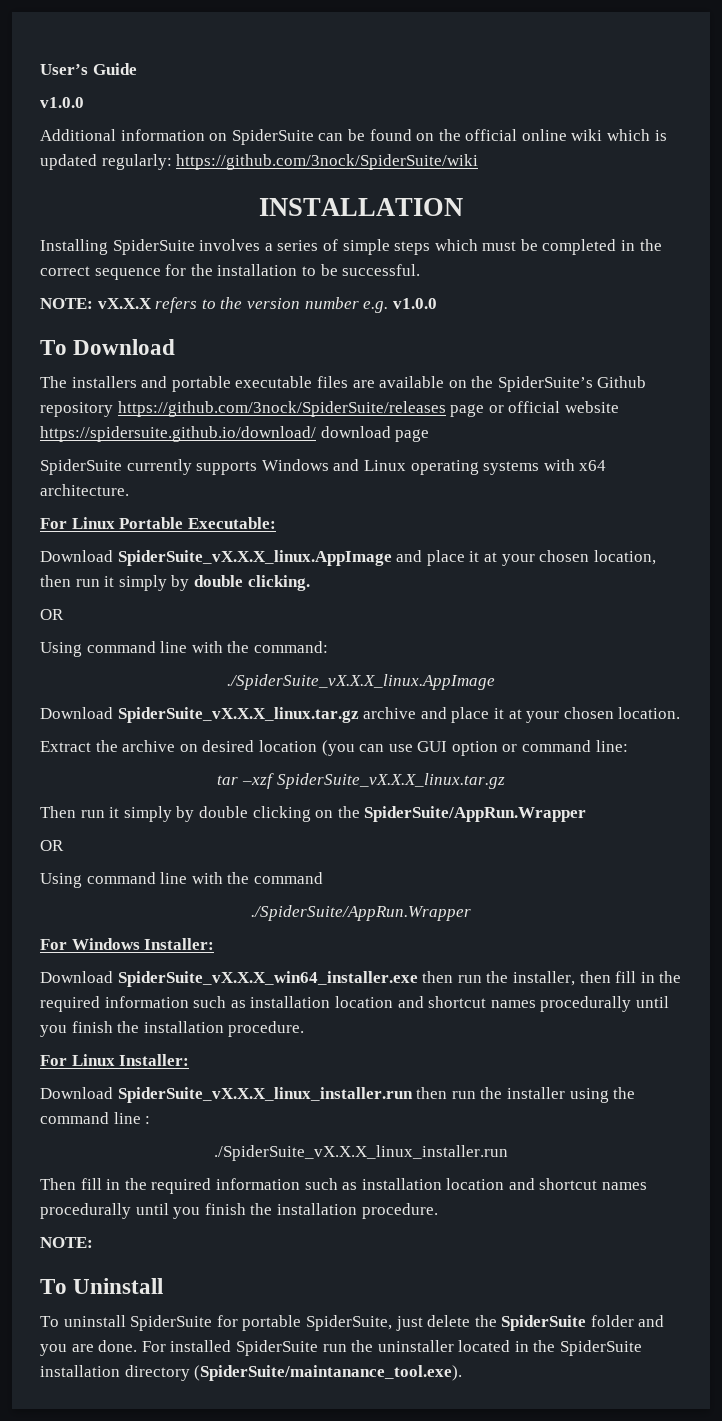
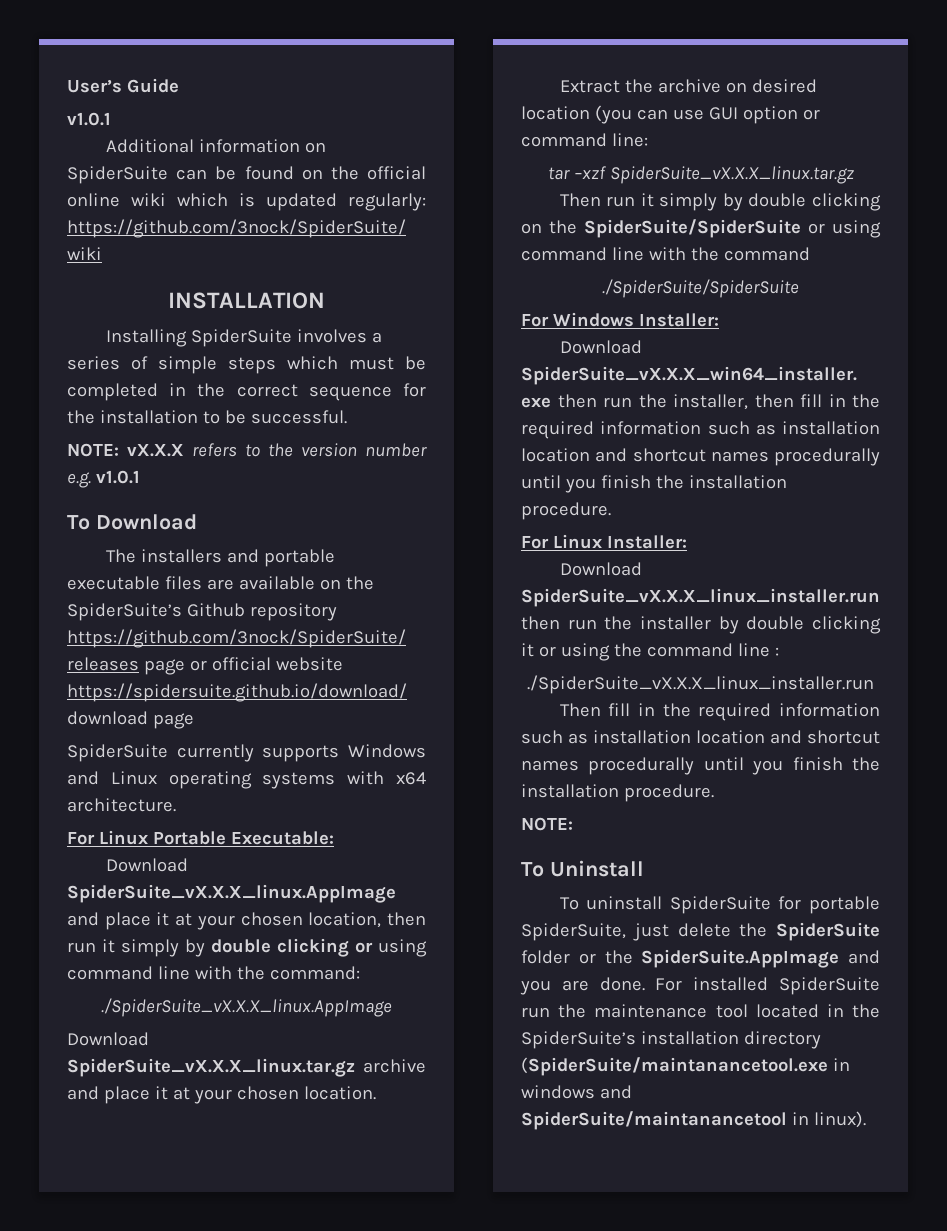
[40,97,84,108] v1.0.0 -> [67,112,111,126] v1.0.1
[392,298,437,309] v1.0.0 -> [95,470,140,484] v1.0.1
[247,575,310,591] [40,609,64,620] [40,642,82,657] clicking. // OR // Using -> [277,938,427,957] clicking or using
[364,806,587,822] [40,840,64,851] [40,873,82,888] SpiderSuite/AppRun.Wrapper // OR // Using -> [584,219,881,238] SpiderSuite/SpiderSuite or using
[251,905,471,921] ./SpiderSuite/AppRun.Wrapper -> [602,279,799,298] ./SpiderSuite/SpiderSuite
(565, 1093) none -> [718,616,881,634] [521,643,556,657] by double clicking it or
(634, 1321) none -> [578,949,840,968] or the SpiderSuite.AppImage
[377,1340,454,1352] uninstaller -> [594,1004,748,1018] maintenance tool
[560,1340,643,1356] SpiderSuite -> [521,1031,636,1049] SpiderSuite’s
[194,1365,463,1381] (SpiderSuite/maintanance_tool.exe). -> [521,1057,850,1076] [521,1085,632,1099] [521,1111,866,1130] (SpiderSuite/maintanancetool.exe in windows and SpiderSuite/maintanancetool in linux).

